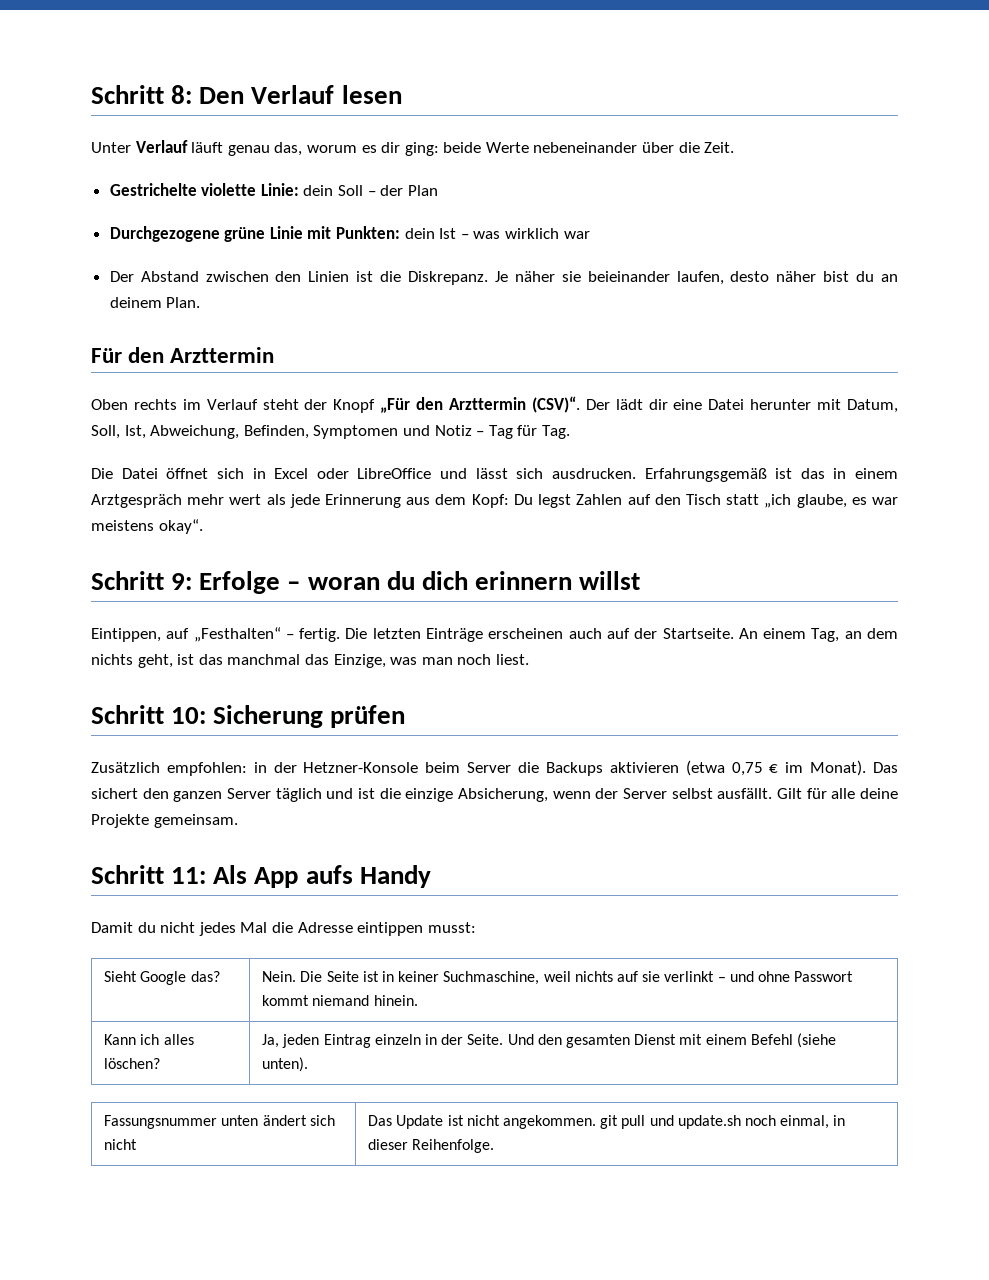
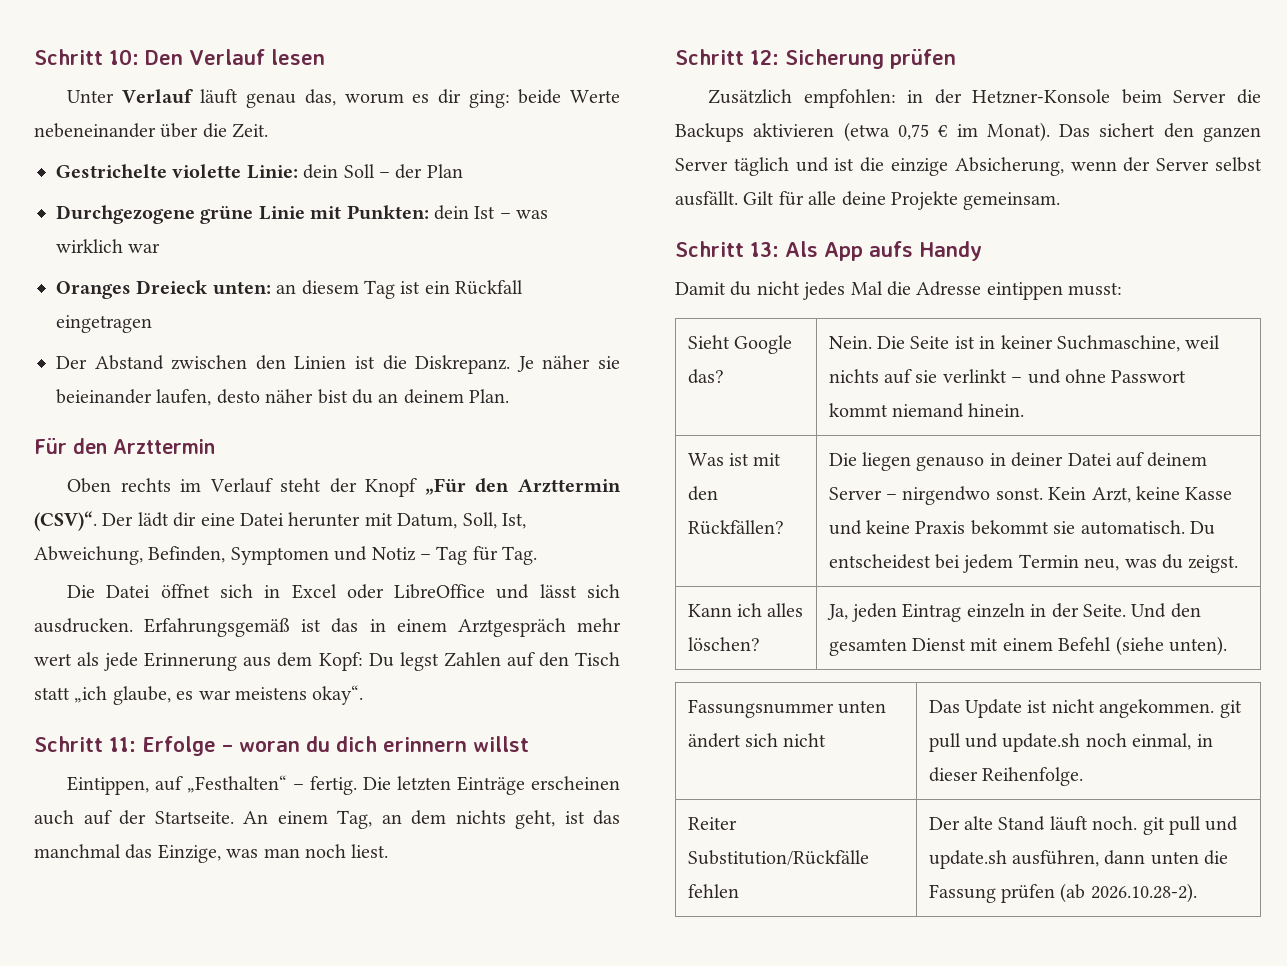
[91,85,193,104] Schritt 8: -> [34,49,139,65] Schritt 10:
(590, 235) none -> [56,280,524,299] [56,315,152,333] // Oranges Dreieck unten: an diesem Tag ist ein Rückfall eingetragen
[171,573,193,590] 9: -> [109,737,136,752] 11:
[171,707,207,724] 10: -> [750,50,779,65] 12:
[171,867,207,884] 11: -> [750,242,779,257] 13:
(418, 1000) none -> [687,453,782,466] [687,486,718,501] [687,520,784,535] [828,452,1208,471] [828,486,1233,505] [828,520,1215,535] [828,554,1239,573] // Was ist mit den Rückfällen? | Die liegen genauso in deiner Datei auf deinem Server – nirgendwo sonst. Kein Arzt, keine Kasse und keine Praxis bekommt sie automatisch. Du entscheidest bei jedem Termin neu, was du zeigst.
(495, 1146) none -> [687,817,737,830] [687,850,869,866] [687,884,739,898] [928,816,1239,835] [928,850,1229,869] [928,883,1197,903] // Reiter Substitution/Rückfälle fehlen | Der alte Stand läuft noch. git pull und update.sh ausführen, dann unten die Fassung prüfen (ab 2026.10.28-2).

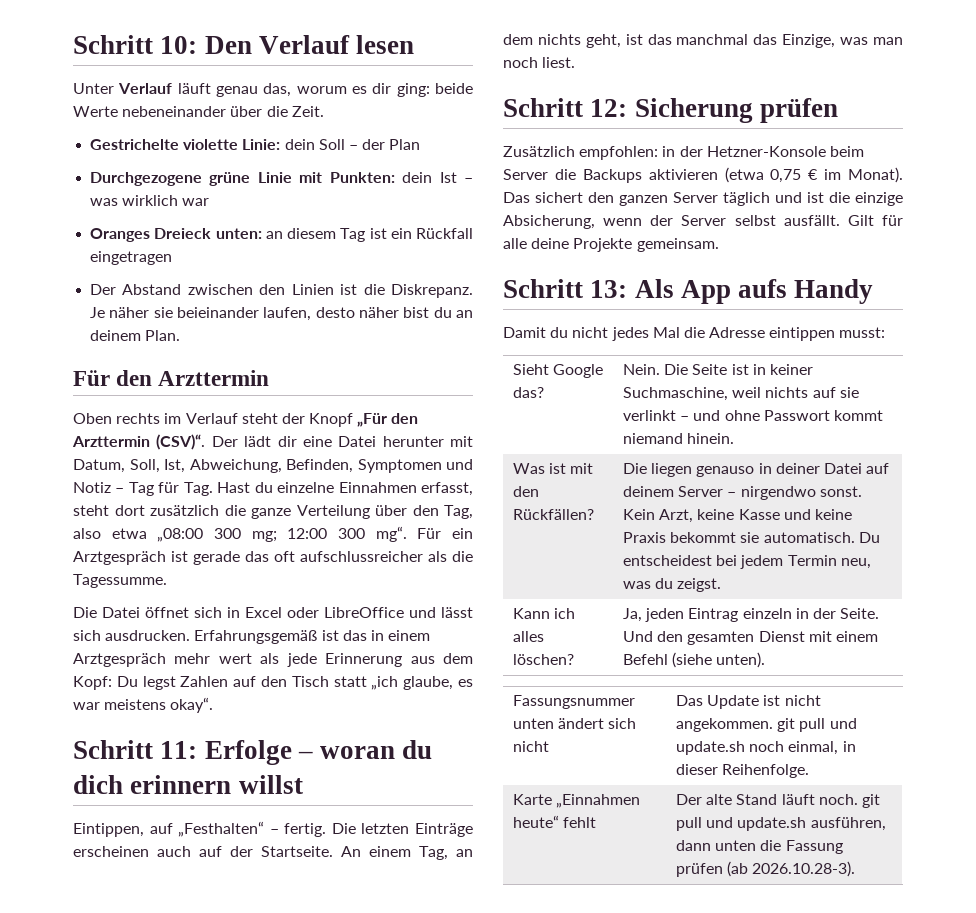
(538, 555) none -> [217,482,474,496] [73,505,473,519] [73,526,473,542] [73,551,473,565] [73,574,167,588] Hast du einzelne Einnahmen erfasst, steht dort zusätzlich die ganze Verteilung über den Tag, also etwa „08:00 300 mg; 12:00 300 mg“. Für ein Arztgespräch ist gerade das oft aufschlussreicher als die Tagessumme.
[687,817,737,830] [687,850,869,866] [687,884,739,898] Reiter Substitution/Rückfälle fehlen -> [512,794,641,808] [512,815,597,828] Karte „Einnahmen heute“ fehlt
[1090,883,1197,903] 2026.10.28-2). -> [752,861,856,877] 2026.10.28-3).

